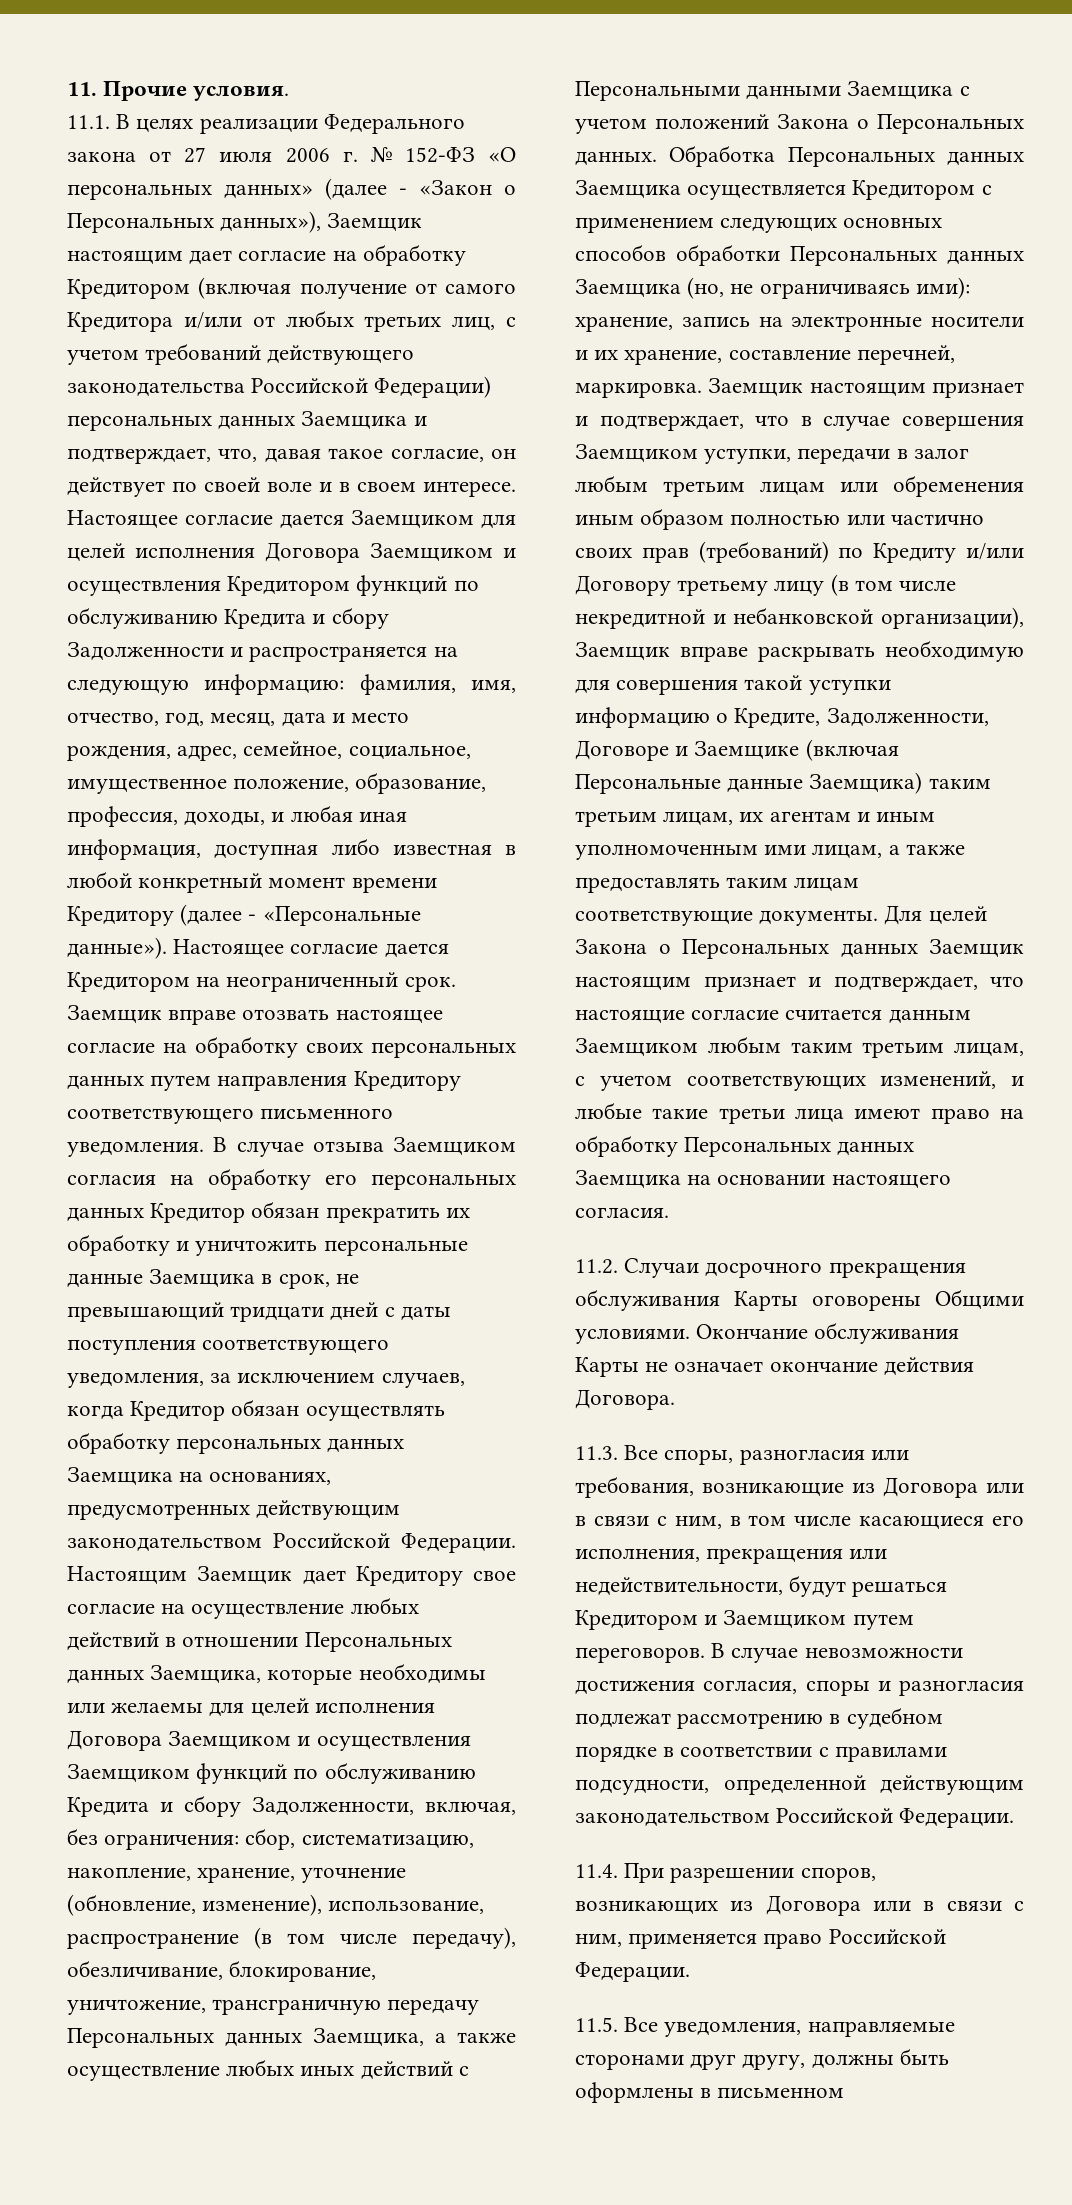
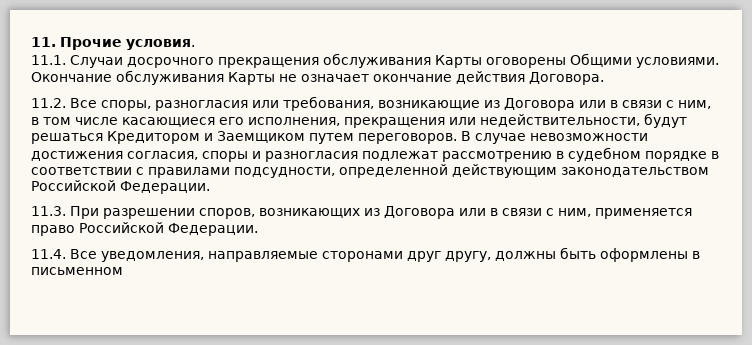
[116,114,465,134] [67,147,516,163] [67,178,516,200] [67,211,423,233] [67,244,466,266] [67,277,516,299] [67,310,516,332] [67,343,415,365] [67,376,492,398] [67,411,427,431] [67,448,516,464] [67,477,516,497] [67,510,516,529] [67,542,516,563] [67,575,479,596] [67,607,389,629] [67,642,458,662] [67,674,516,695] [67,712,410,727] [67,741,471,761] [67,772,487,794] [67,805,407,827] [67,838,516,860] [67,871,437,893] [67,904,421,926] [67,937,449,959] [67,972,456,992] [67,1005,443,1025] [67,1036,516,1058] [67,1071,461,1091] [67,1108,394,1124] [67,1137,516,1157] [67,1168,516,1190] [67,1201,470,1223] [67,1234,468,1256] [67,1269,359,1289] [67,1302,451,1322] [67,1339,390,1355] [67,1372,465,1388] [67,1399,445,1421] [67,1432,405,1454] [67,1467,332,1486] [67,1500,401,1520] [67,1533,516,1553] [67,1566,516,1586] [67,1597,419,1619] [67,1632,452,1652] [67,1663,486,1685] [67,1698,435,1717] [67,1730,471,1751] [67,1762,476,1784] [67,1795,516,1817] [67,1828,474,1850] [67,1867,407,1883] [67,1894,485,1916] [67,1927,516,1949] [67,1960,377,1982] [67,1999,480,2015] [67,2028,516,2048] [67,2059,469,2081] [575,81,970,101] [575,114,1024,134] [575,145,1024,167] [575,180,992,200] [575,217,943,233] [575,244,1024,266] [575,277,970,299] [575,316,1024,332] [575,345,955,365] [575,378,1024,398] [575,415,1024,431] [575,444,969,464] [575,475,1024,497] [575,508,984,530] [575,541,1024,563] [575,574,957,596] [575,607,1024,629] [575,640,1024,662] [575,675,891,695] [575,707,989,728] [575,739,899,761] [575,772,991,794] [575,811,936,827] [575,844,965,860] [575,877,860,893] [575,905,987,926] [575,939,1024,959] [575,976,1024,992] [575,1009,971,1024] [575,1036,1024,1058] [575,1071,1024,1091] [575,1102,1024,1124] [575,1135,915,1157] [575,1170,951,1189] [575,1207,669,1218] [575,1259,618,1274] В целях реализации Федерального закона от 27 июля 2006 г. № 152-ФЗ «О персональных данных» (далее - «Закон о Персональных данных»), Заемщик настоящим дает согласие на обработку Кредитором (включая получение от самого Кредитора и/или от любых третьих лиц, с учетом требований действующего законодательства Российской Федерации) персональных данных Заемщика и подтверждает, что, давая такое согласие, он действует по своей воле и в своем интересе. Настоящее согласие дается Заемщиком для целей исполнения Договора Заемщиком и осуществления Кредитором функций по обслуживанию Кредита и сбору Задолженности и распространяется на следующую информацию: фамилия, имя, отчество, год, месяц, дата и место рождения, адрес, семейное, социальное, имущественное положение, образование, профессия, доходы, и любая иная информация, доступная либо известная в любой конкретный момент времени Кредитору (далее - «Персональные данные»). Настоящее согласие дается Кредитором на неограниченный срок. Заемщик вправе отозвать настоящее согласие на обработку своих персональных данных путем направления Кредитору соответствующего письменного уведомления. В случае отзыва Заемщиком согласия на обработку его персональных данных Кредитор обязан прекратить их обработку и уничтожить персональные данные Заемщика в срок, не превышающий тридцати дней с даты поступления соответствующего уведомления, за исключением случаев, когда Кредитор обязан осуществлять обработку персональных данных Заемщика на основаниях, предусмотренных действующим законодательством Российской Федерации. Настоящим Заемщик дает Кредитору свое согласие на осуществление любых действий в отношении Персональных данных Заемщика, которые необходимы или желаемы для целей исполнения Договора Заемщиком и осуществления Заемщиком функций по обслуживанию Кредита и сбору Задолженности, включая, без ограничения: сбор, систематизацию, накопление, хранение, уточнение (обновление, изменение), использование, распространение (в том числе передачу), обезличивание, блокирование, уничтожение, трансграничную передачу Персональных данных Заемщика, а также осуществление любых иных действий с Персональными данными Заемщика с учетом положений Закона о Персональных данных. Обработка Персональных данных Заемщика осуществляется Кредитором с применением следующих основных способов обработки Персональных данных Заемщика (но, не ограничиваясь ими): хранение, запись на электронные носители и их хранение, составление перечней, маркировка. Заемщик настоящим признает и подтверждает, что в случае совершения Заемщиком уступки, передачи в залог любым третьим лицам или обременения иным образом полностью или частично своих прав (требований) по Кредиту и/или Договору третьему лицу (в том числе некредитной и небанковской организации), Заемщик вправе раскрывать необходимую для совершения такой уступки информацию о Кредите, Задолженности, Договоре и Заемщике (включая Персональные данные Заемщика) таким третьим лицам, их агентам и иным уполномоченным ими лицам, а также предоставлять таким лицам соответствующие документы. Для целей Закона о Персональных данных Заемщик настоящим признает и подтверждает, что настоящие согласие считается данным Заемщиком любым таким третьим лицам, с учетом соответствующих изменений, и любые такие третьи лица имеют право на обработку Персональных данных Заемщика на основании настоящего согласия. // 11.2. -> (66, 60) none
[575,1446,618,1460] 11.3. -> [31,98,66,108] 11.2.
[575,1864,618,1878] 11.4. -> [31,206,66,216] 11.3.
[575,2017,618,2032] 11.5. -> [31,249,66,259] 11.4.

